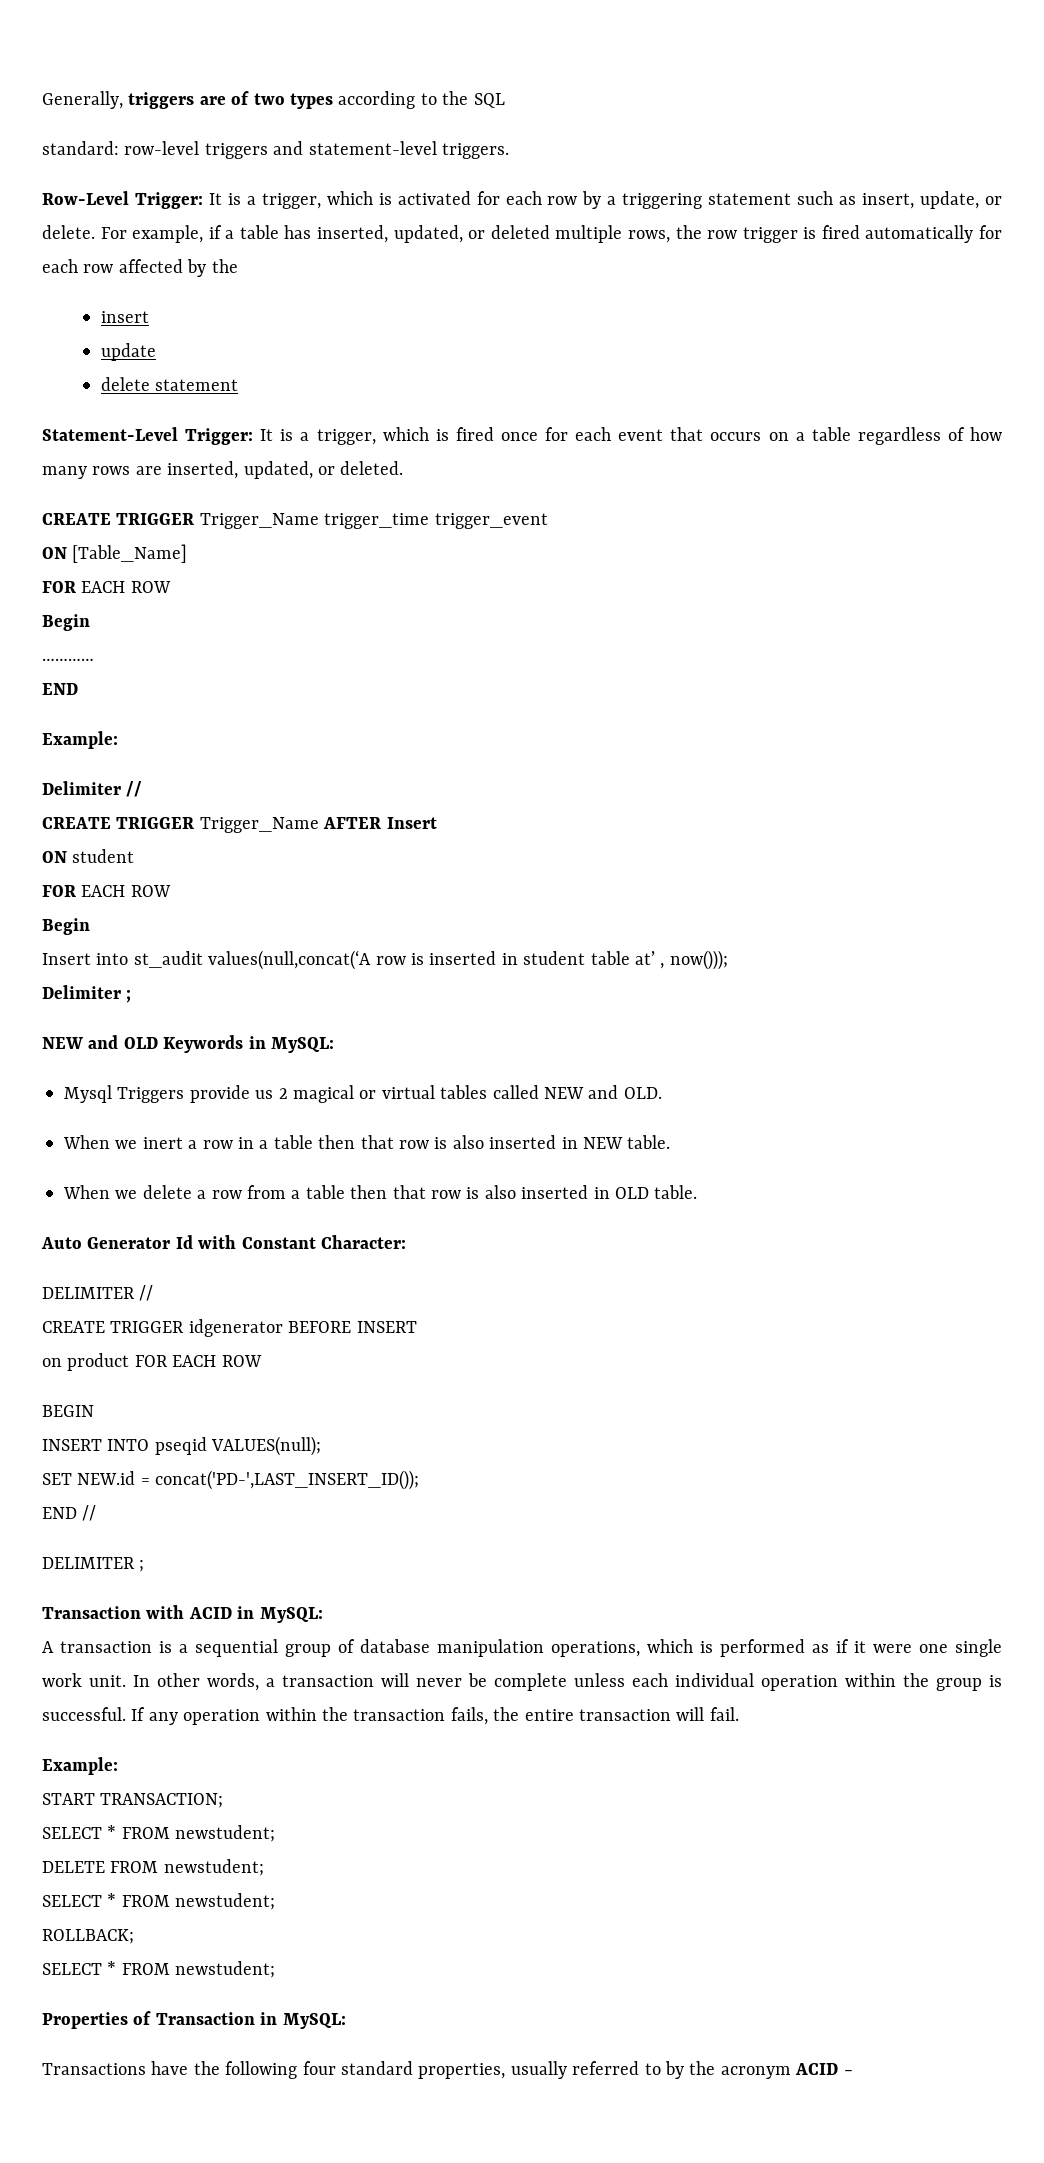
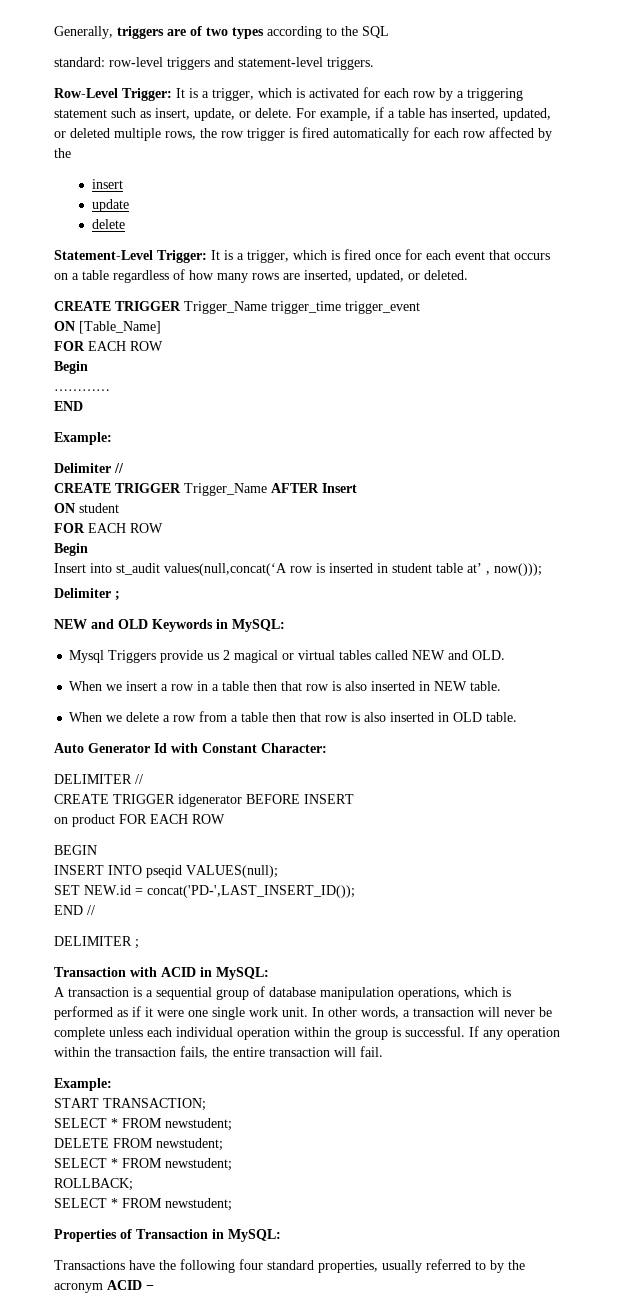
[155,379,239,391] statement -> (125, 224) none
[142,1137,183,1149] inert -> [126,681,158,691] insert

